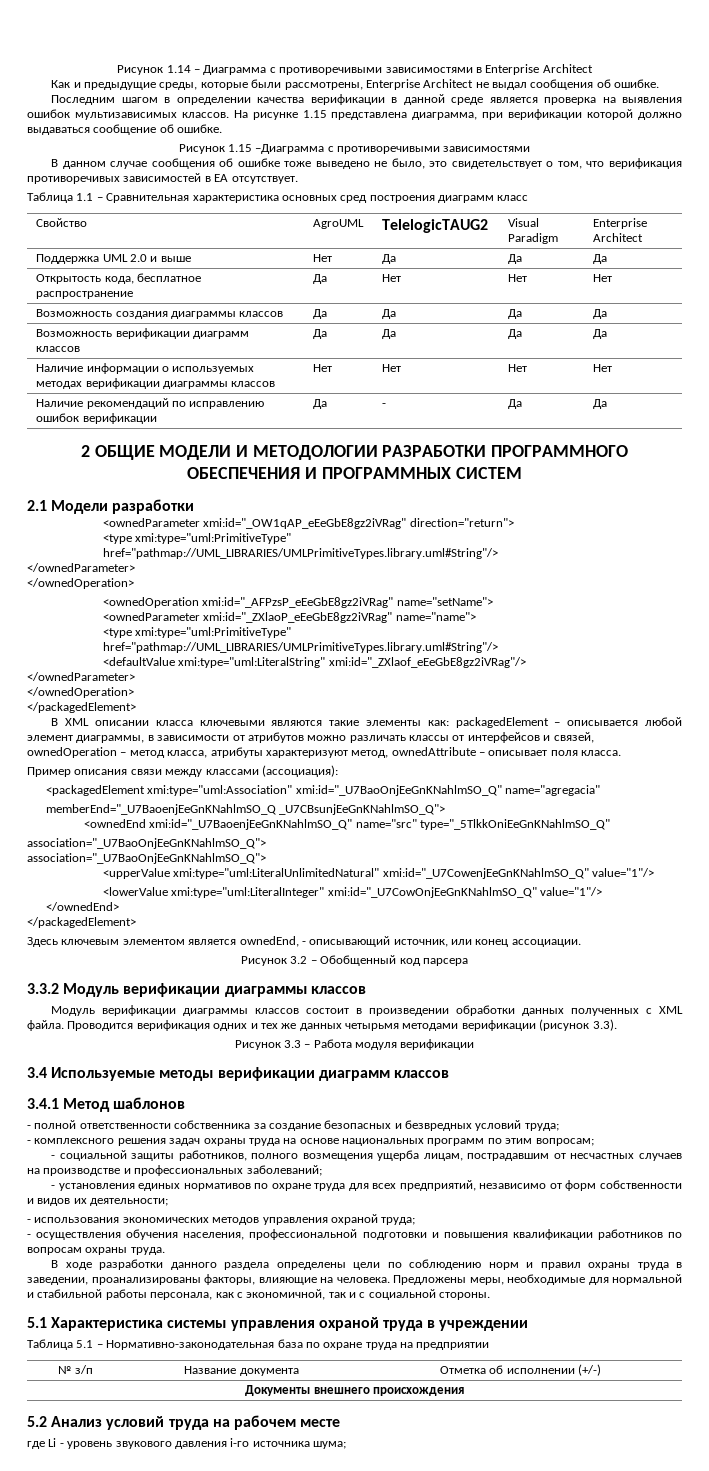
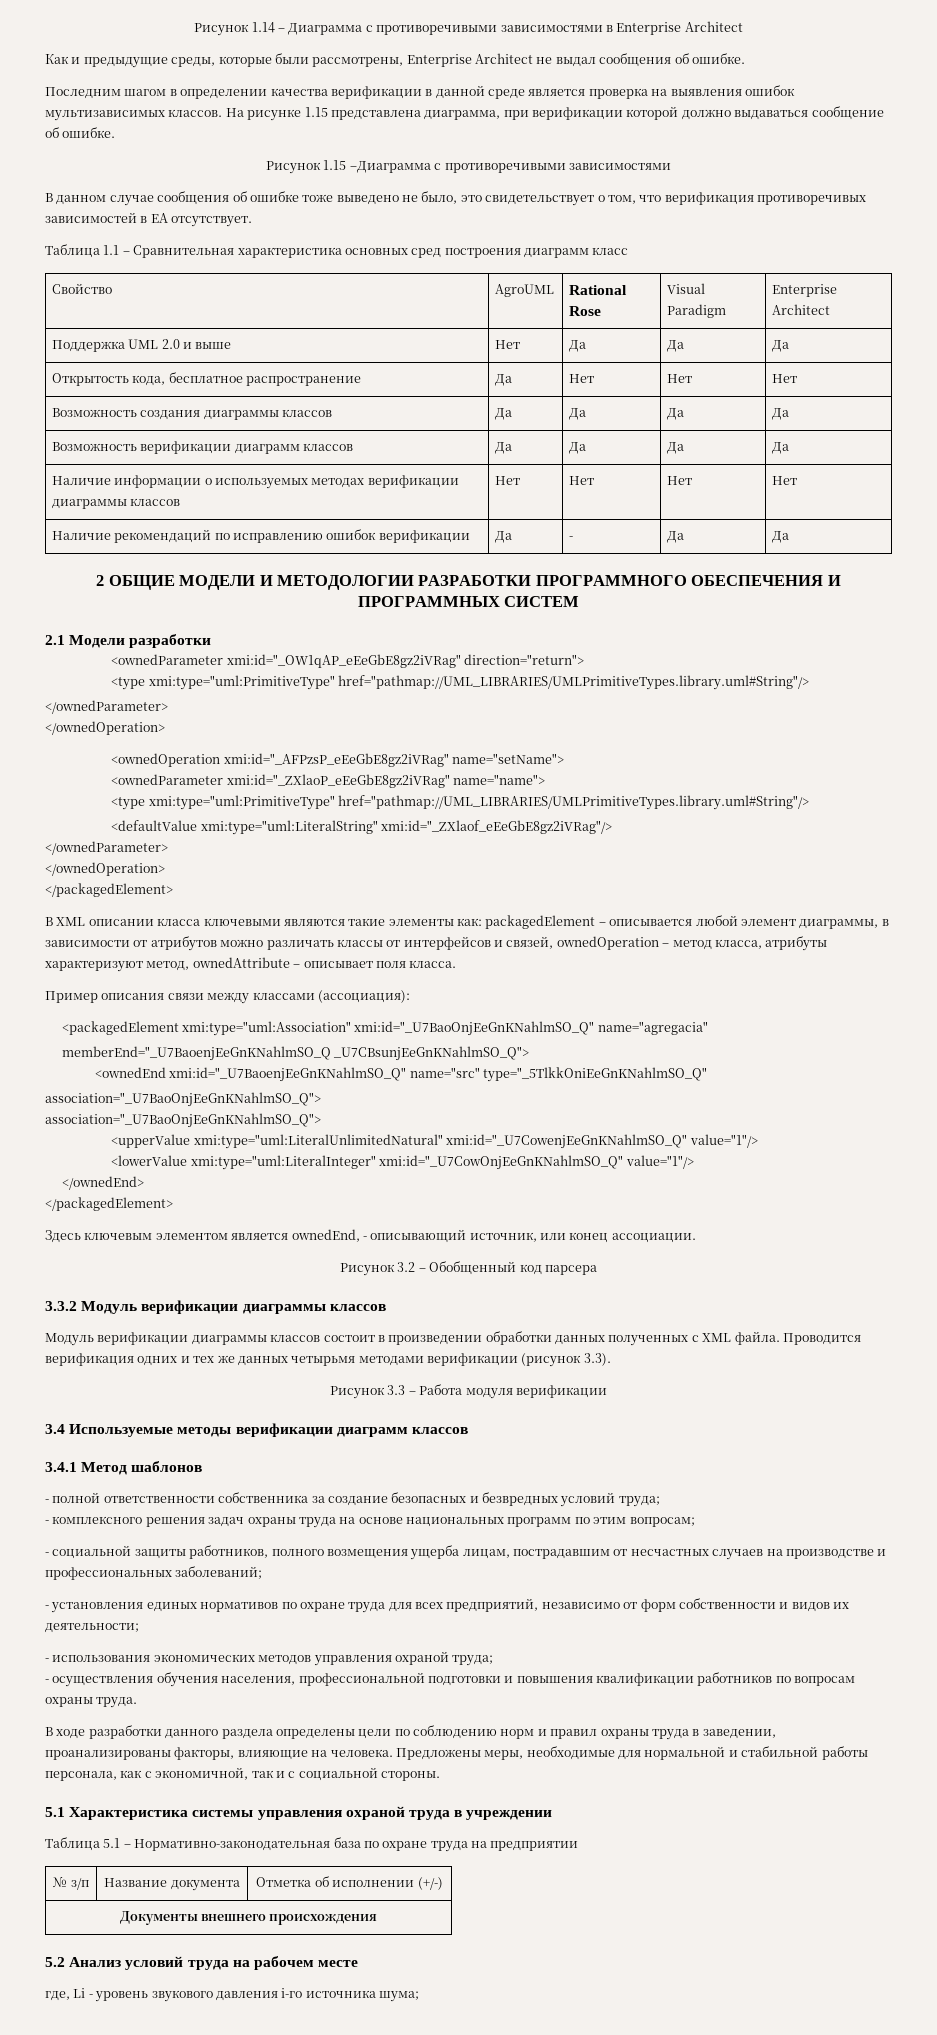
[382,219,489,233] TelelogicTAUG2 -> [568,285,627,295] [568,306,601,316] Rational Rose
[27,1441,45,1449] где -> [45,1991,70,2001] где,

